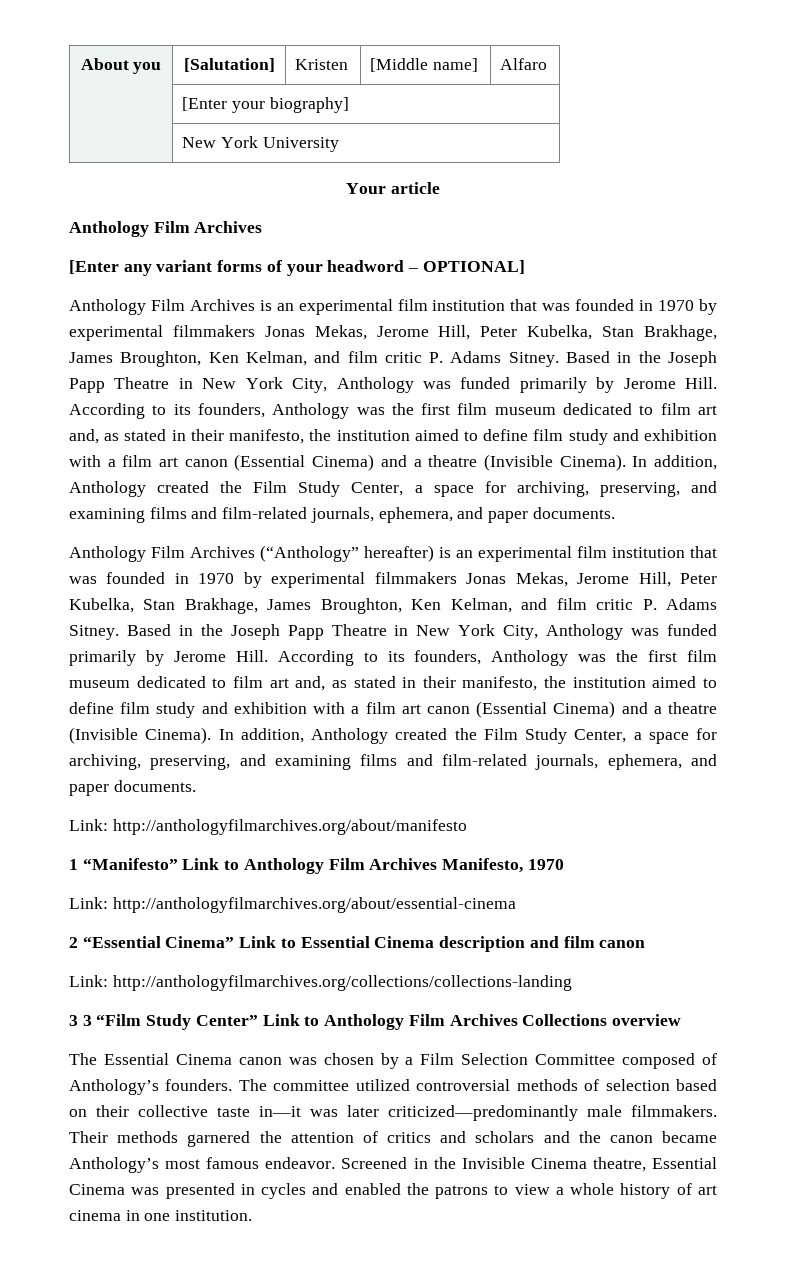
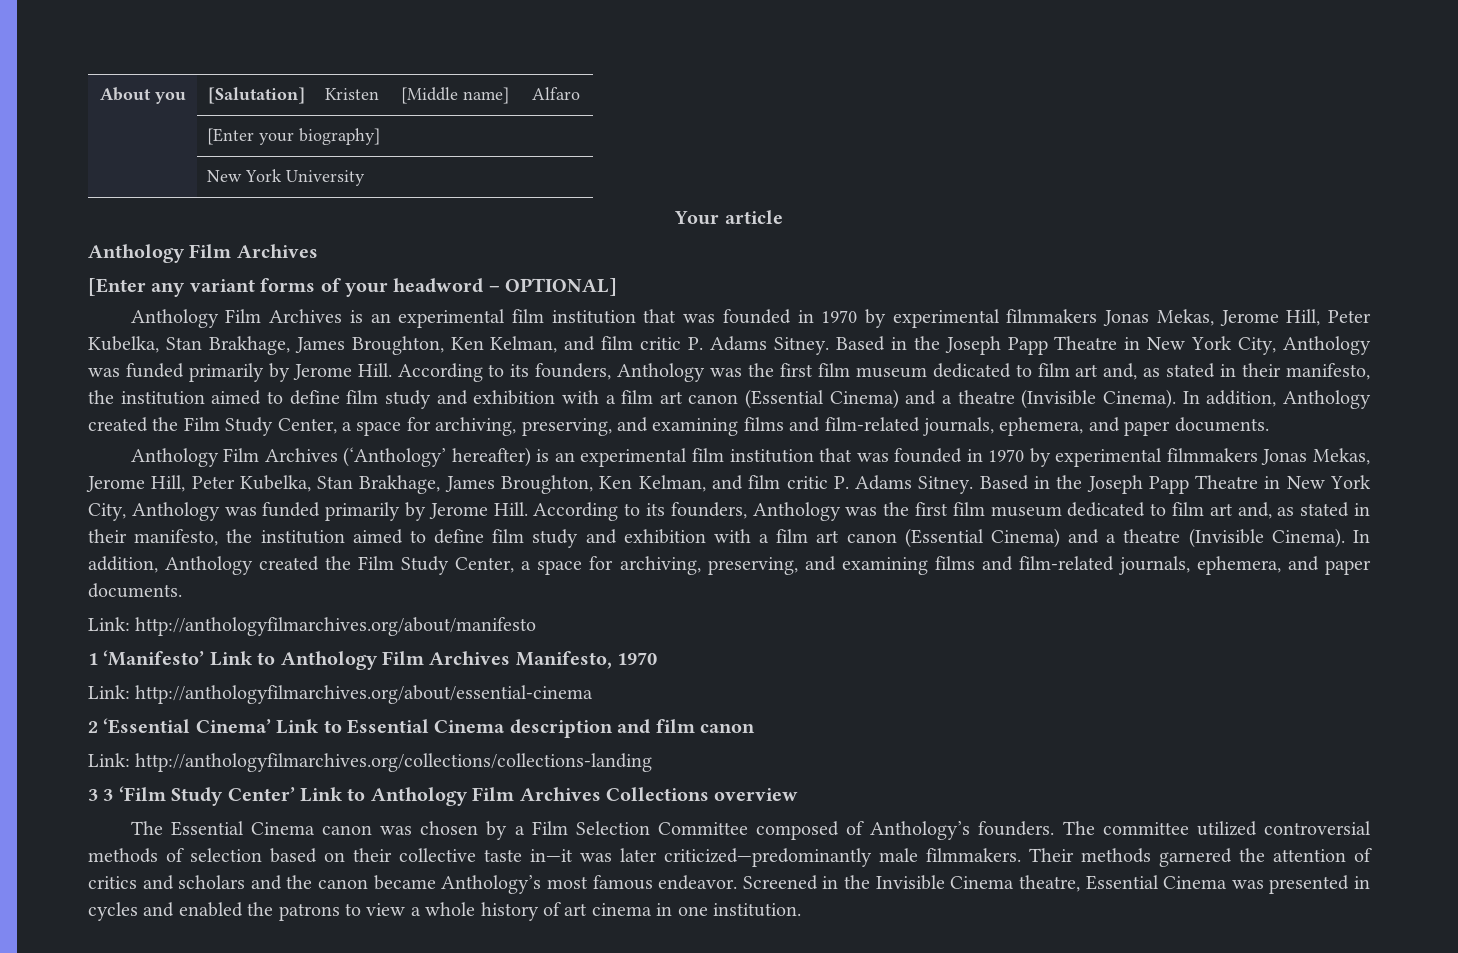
[260,545,359,562] (“Anthology” -> [343,447,447,467] (‘Anthology’
[82,858,178,870] “Manifesto” -> [103,650,205,666] ‘Manifesto’
[82,936,235,948] “Essential Cinema” -> [103,718,271,734] ‘Essential Cinema’
[96,1014,258,1030] “Film Study Center” -> [118,786,295,806] ‘Film Study Center’

